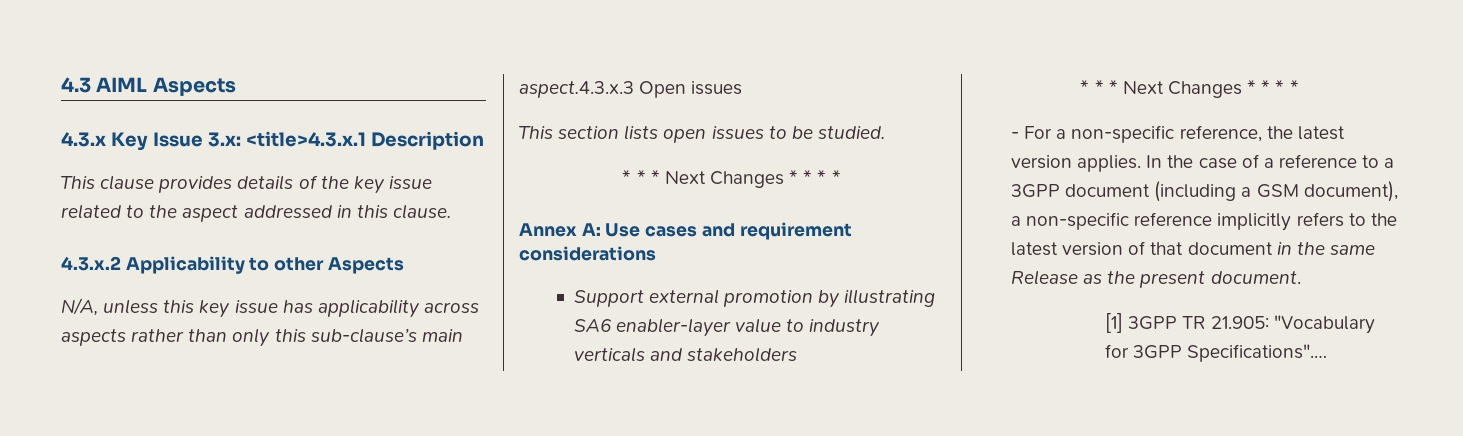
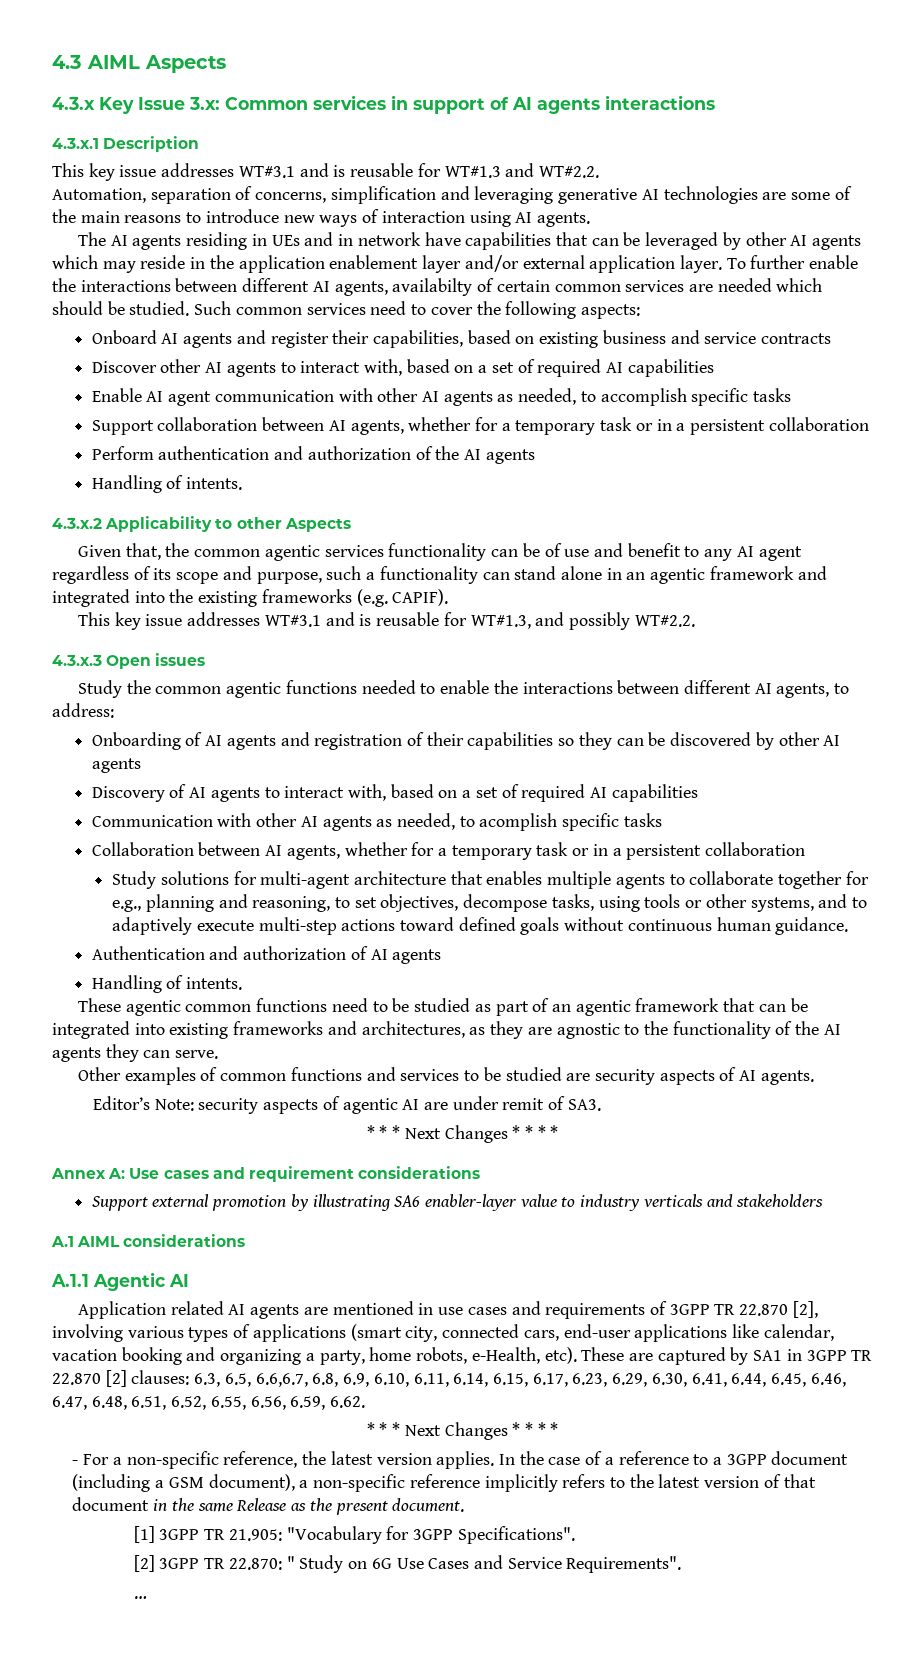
[245,131,484,150] [61,175,432,194] [61,204,451,222] <title>4.3.x.1 Description // This clause provides details of the key issue related to the aspect addressed in this clause. -> [225,95,715,114] [52,136,200,152] [52,163,599,181] [52,186,852,204] [52,209,590,227] [78,232,862,250] [52,255,859,273] [52,278,823,296] [52,301,640,319] [91,330,832,348] [91,359,714,377] [91,388,792,406] [91,417,869,435] [91,446,535,464] [91,475,243,493] Common services in support of AI agents interactions // 4.3.x.1 Description // This key issue addresses WT#3.1 and is reusable for WT#1.3 and WT#2.2. // Automation, separation of concerns, simplification and leveraging generative AI technologies are some of the main reasons to introduce new ways of interaction using AI agents. // The AI agents residing in UEs and in network have capabilities that can be leveraged by other AI agents which may reside in the application enablement layer and/or external application layer. To further enable the interactions between different AI agents, availabilty of certain common services are needed which should be studied. Such common services need to cover the following aspects: // Onboard AI agents and register their capabilities, based on existing business and service contracts // Discover other AI agents to interact with, based on a set of required AI capabilities // Enable AI agent communication with other AI agents as needed, to accomplish specific tasks // Support collaboration between AI agents, whether for a temporary task or in a persistent collaboration // Perform authentication and authorization of the AI agents // Handling of intents.
[61,298,479,318] [61,328,463,347] [519,81,743,98] [519,125,885,143] N/A, unless this key issue has applicability across aspects rather than only this sub-clause’s main aspect.4.3.x.3 Open issues // This section lists open issues to be studied. -> [78,543,802,561] [52,566,827,584] [52,589,449,607] [78,612,695,630] [52,653,206,669] [78,680,850,698] [52,703,114,718] [91,732,841,750] [91,758,141,773] [91,784,698,802] [91,813,662,831] [91,842,806,860] [112,871,869,889] [112,894,868,912] [112,917,849,935] [91,946,442,964] [91,975,243,993] [78,998,808,1016] [52,1021,841,1039] [52,1044,219,1062] [78,1067,814,1085] [92,1096,601,1114] Given that, the common agentic services functionality can be of use and benefit to any AI agent regardless of its scope and purpose, such a functionality can stand alone in an agentic framework and integrated into the existing frameworks (e.g. CAPIF). // This key issue addresses WT#3.1 and is reusable for WT#1.3, and possibly WT#2.2. // 4.3.x.3 Open issues // Study the common agentic functions needed to enable the interactions between different AI agents, to address: // Onboarding of AI agents and registration of their capabilities so they can be discovered by other AI agents // Discovery of AI agents to interact with, based on a set of required AI capabilities // Communication with other AI agents as needed, to acomplish specific tasks // Collaboration between AI agents, whether for a temporary task or in a persistent collaboration // Study solutions for multi-agent architecture that enables multiple agents to collaborate together for e.g., planning and reasoning, to set objectives, decompose tasks, using tools or other systems, and to adaptively execute multi-step actions toward defined goals without continuous human guidance. // Authentication and authorization of AI agents // Handling of intents. // These agentic common functions need to be studied as part of an agentic framework that can be integrated into existing frameworks and architectures, as they are agnostic to the functionality of the AI agents they can serve. // Other examples of common functions and services to be studied are security aspects of AI agents. // Editor’s Note: security aspects of agentic AI are under remit of SA3.
(798, 354) none -> [51,1234,246,1247] [51,1272,189,1291] [78,1301,818,1319] [52,1324,834,1342] [52,1347,873,1365] [52,1370,846,1387] [52,1396,366,1410] // A.1 AIML considerations // A.1.1 Agentic AI // Application related AI agents are mentioned in use cases and requirements of 3GPP TR 22.870 [2], involving various types of applications (smart city, connected cars, end-user applications like calendar, vacation booking and organizing a party, home robots, e-Health, etc). These are captured by SA1 in 3GPP TR 22.870 [2] clauses: 6.3, 6.5, 6.6,6.7, 6.8, 6.9, 6.10, 6.11, 6.14, 6.15, 6.17, 6.23, 6.29, 6.30, 6.41, 6.44, 6.45, 6.46, 6.47, 6.48, 6.51, 6.52, 6.55, 6.56, 6.59, 6.62.
[1186,344,1327,362] Specifications".… -> [457,1526,575,1544] [133,1555,682,1573] [133,1596,147,1599] Specifications". // [2] 3GPP TR 22.870: " Study on 6G Use Cases and Service Requirements". // …

